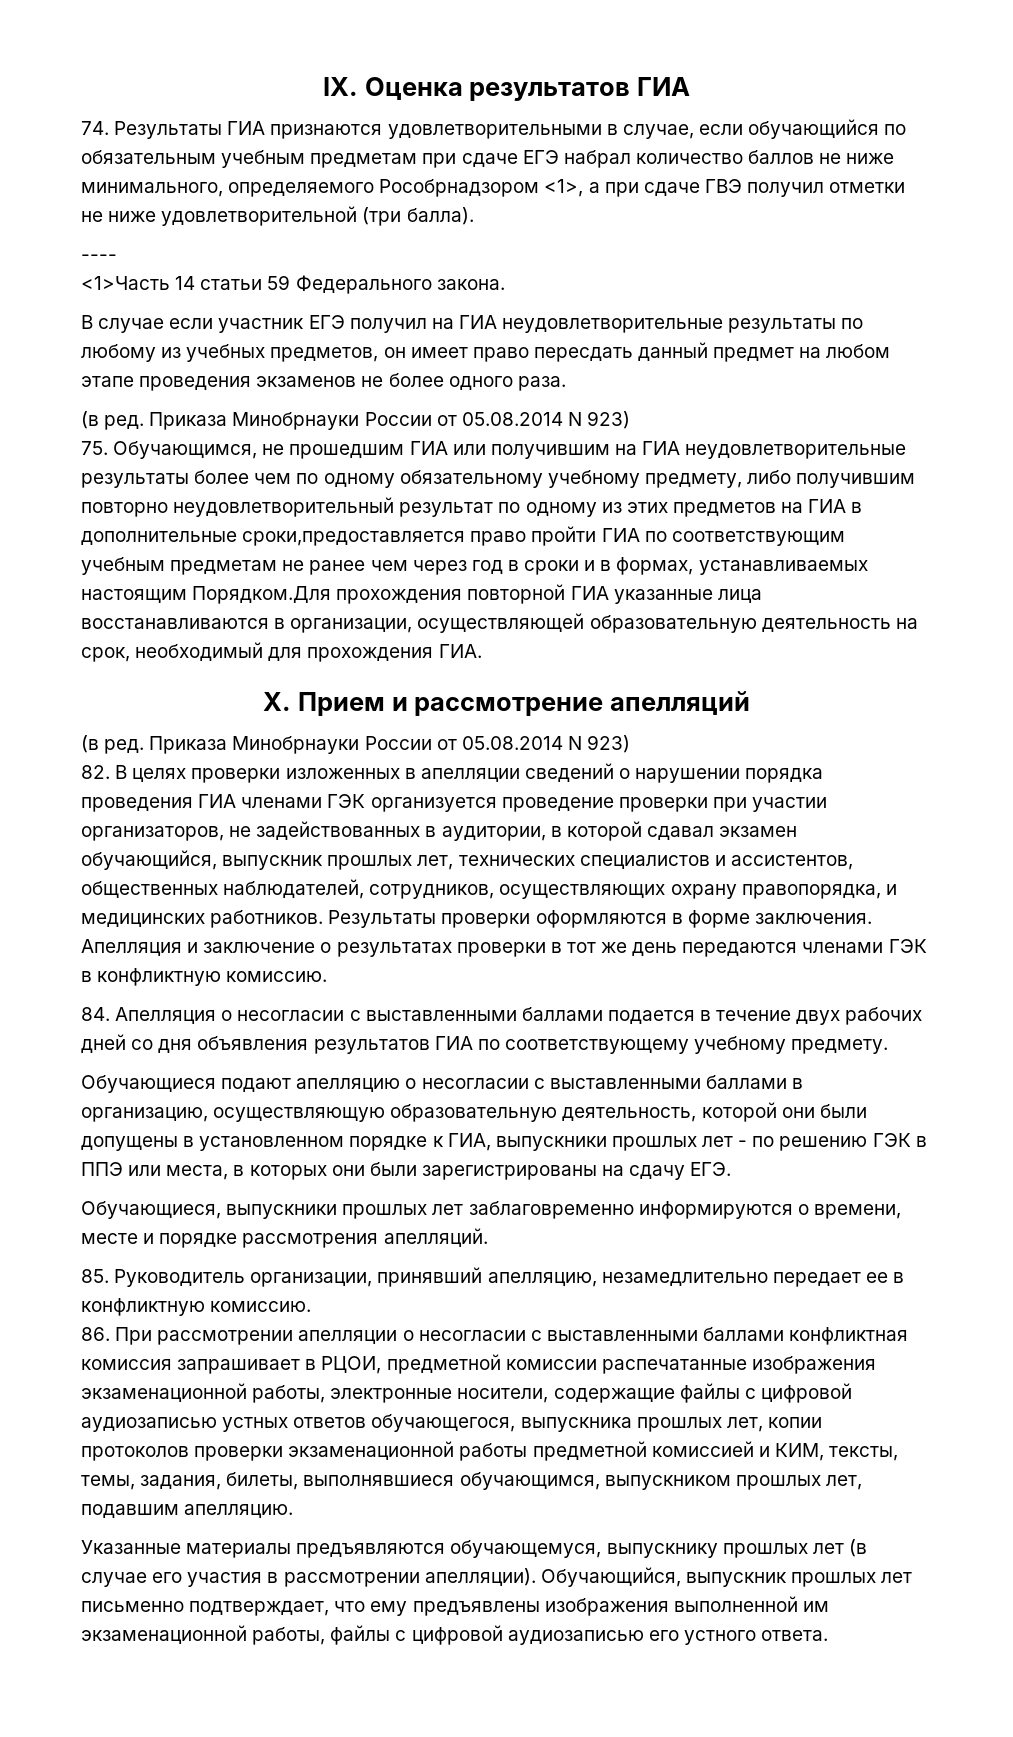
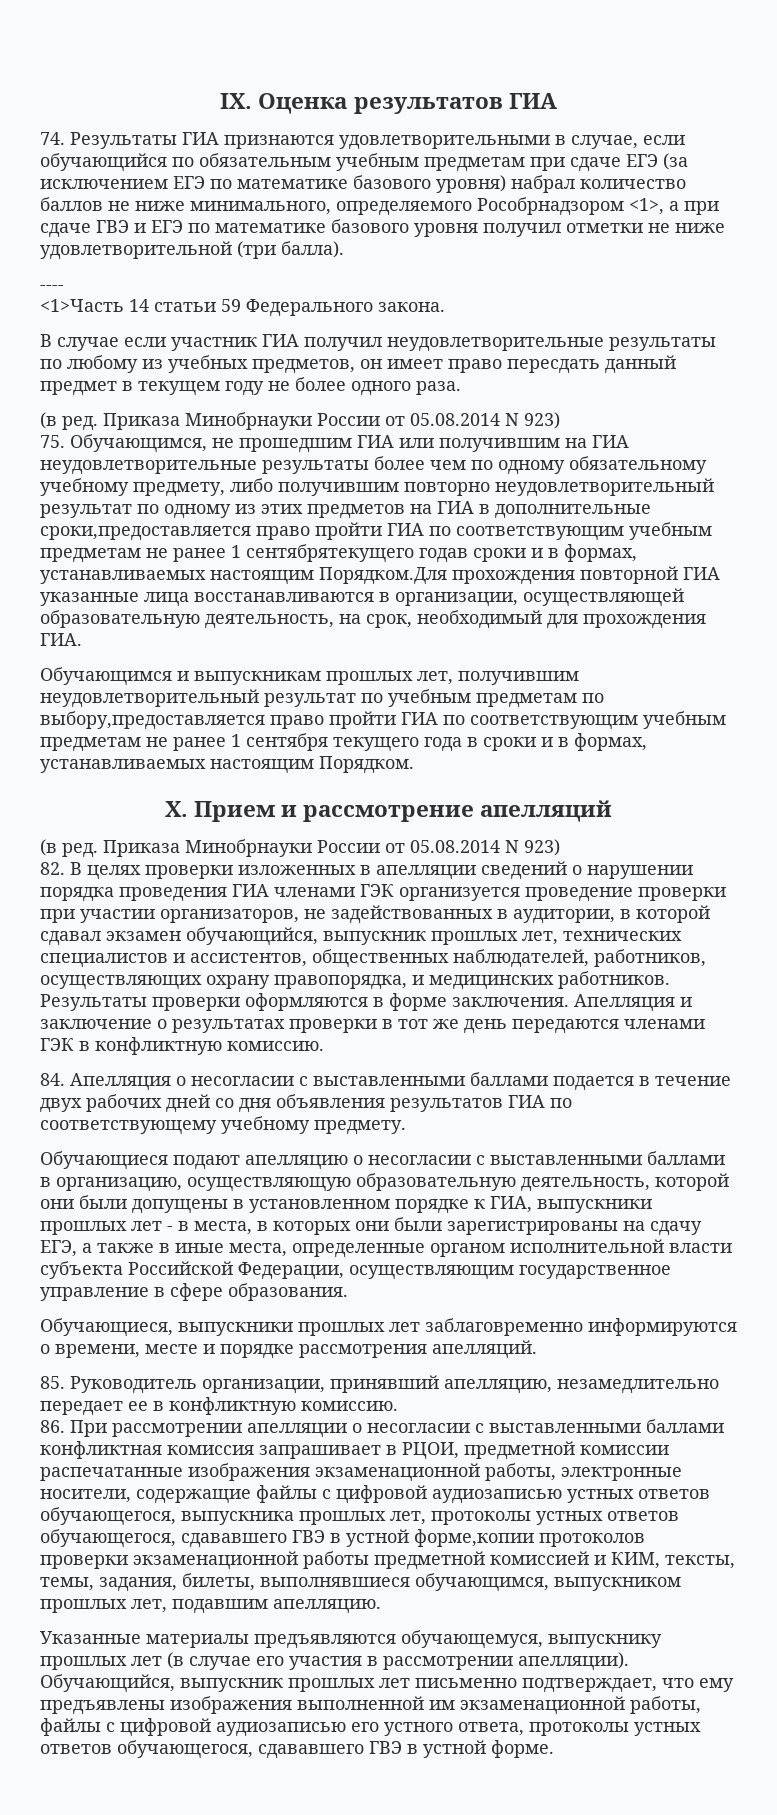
(559, 157) none -> [663,153,688,170] [40,175,506,193] (за исключением ЕГЭ по математике базового уровня)
(742, 186) none -> [134,219,478,237] и ЕГЭ по математике базового уровня
[308,315,497,333] ЕГЭ получил на ГИА -> [262,334,382,351] ГИА получил
[799,344,891,358] [81,376,357,391] на любом этапе проведения экзаменов -> [122,381,264,396] в текущем году
[370,560,519,575] чем через год в -> [231,544,468,563] 1 сентябрятекущего годав
[761,618,891,632] деятельность -> [205,614,334,629] деятельность,
(482, 651) none -> [40,667,579,686] [40,689,604,708] [40,711,726,730] [40,733,647,752] [40,756,414,774] // Обучающимся и выпускникам прошлых лет, получившим неудовлетворительный результат по учебным предметам по выбору,предоставляется право пройти ГИА по соответствующим учебным предметам не ранее 1 сентября текущего года в сроки и в формах, устанавливаемых настоящим Порядком.
[369,884,495,899] сотрудников, -> [594,949,706,967] работников,
[752,1133,927,1151] [81,1162,162,1176] по решению ГЭК в ППЭ или -> [178,1221,189,1231] в
[690,1162,732,1176] ЕГЭ. -> [40,1239,732,1258] [40,1261,671,1280] [40,1283,348,1301] ЕГЭ, а также в иные места, определенные органом исполнительной власти субъекта Российской Федерации, осуществляющим государственное управление в сфере образования.
[767,1417,822,1428] копии -> [431,1511,679,1525] [40,1529,534,1548] протоколы устных ответов обучающегося, сдававшего ГВЭ в устной форме,копии
[761,1630,829,1641] ответа. -> [458,1722,701,1736] [40,1740,554,1759] ответа, протоколы устных ответов обучающегося, сдававшего ГВЭ в устной форме.

